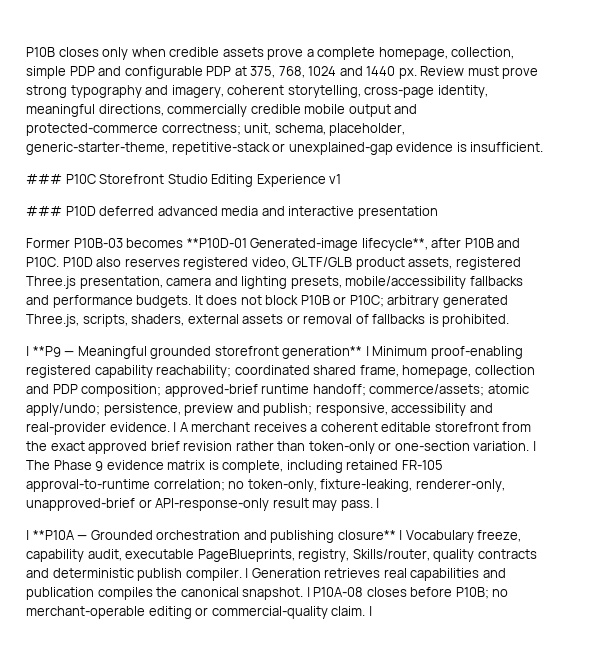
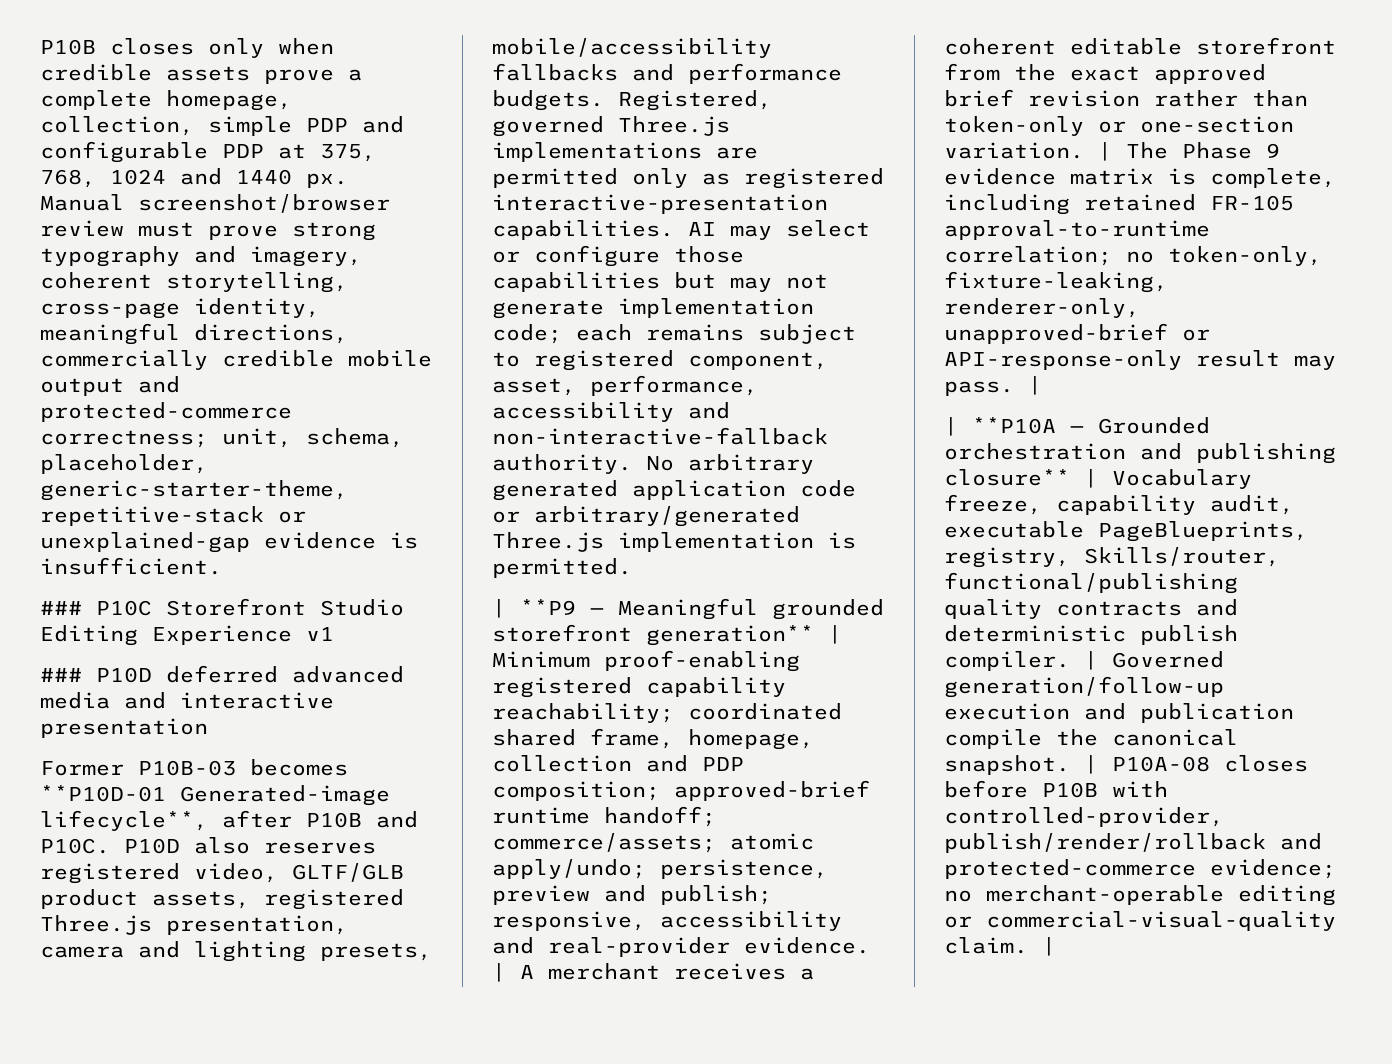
[420,66,465,76] Review -> [40,194,390,213] [40,220,124,237] Manual screenshot/browser review
[194,295,508,308] [26,314,510,327] It does not block P10B or P10C; arbitrary generated Three.js, scripts, shaders, external assets or removal of fallbacks is prohibited. -> [618,90,772,111] [492,116,730,137] [492,142,758,162] [492,168,884,189] [492,194,828,214] [492,220,870,240] [492,245,744,267] [492,272,828,292] [492,298,814,319] [492,324,856,344] [492,350,828,371] [492,375,758,396] [492,402,730,422] [492,427,828,445] [492,454,814,474] [492,480,856,501] [492,506,800,527] [492,532,856,552] [492,558,632,578] Registered, governed Three.js implementations are permitted only as registered interactive-presentation capabilities. AI may select or configure those capabilities but may not generate implementation code; each remains subject to registered component, asset, performance, accessibility and non-interactive-fallback authority. No arbitrary generated application code or arbitrary/generated Three.js implementation is permitted.
(430, 555) none -> [944,572,1238,594] functional/publishing
[251,568,480,581] Generation retrieves real capabilities -> [1112,651,1224,668] [944,676,1224,698] [944,703,1070,720] Governed generation/follow-up execution
[97,587,153,600] compiles -> [944,729,1042,749] compile
[455,587,489,599] P10B; -> [1042,781,1168,798] [944,807,1224,827] [944,833,1322,853] [944,859,1336,879] P10B with controlled-provider, publish/render/rollback and protected-commerce evidence;
[211,606,328,619] commercial-quality -> [986,911,1336,931] commercial-visual-quality

